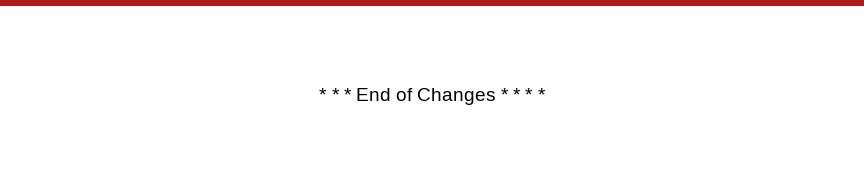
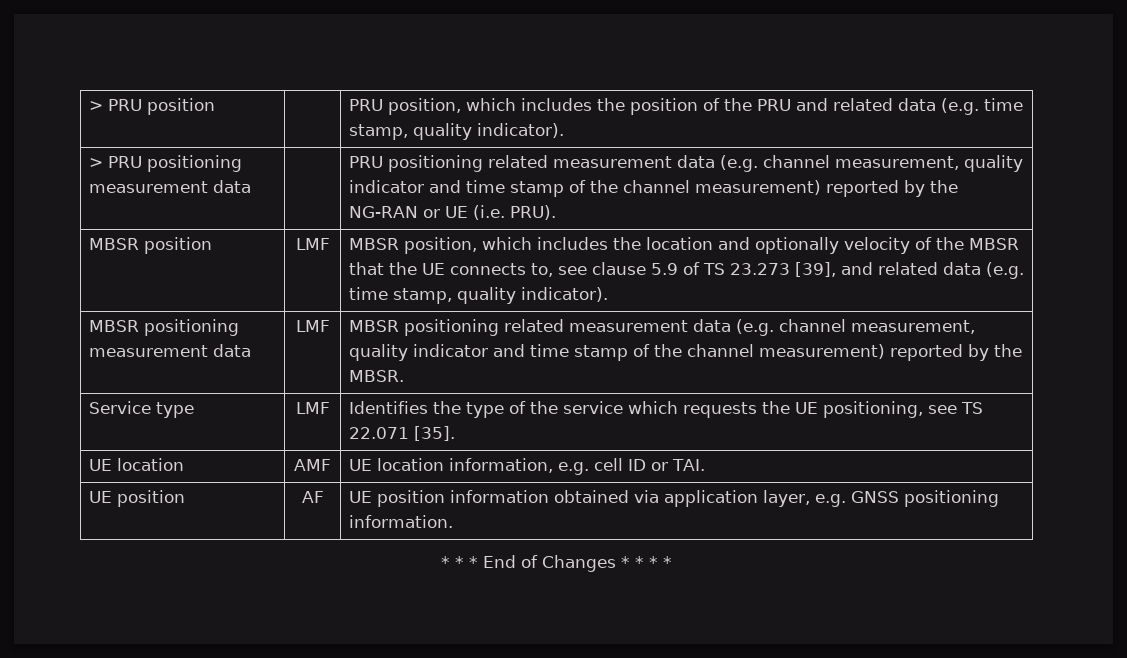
(319, 94) none -> [88,98,215,115] [348,98,1023,115] [348,123,564,140] [88,155,242,172] [88,180,251,193] [348,155,1023,172] [348,180,958,197] [348,205,556,220] [88,237,212,254] [295,238,330,250] [348,237,1019,254] [348,262,1024,279] [348,287,608,304] [88,319,239,336] [88,344,251,357] [295,320,330,332] [348,319,975,336] [348,344,1022,361] [348,370,404,382] [88,401,194,418] [295,402,330,414] [348,401,983,418] [348,426,455,441] [88,458,184,471] [294,459,331,471] [348,458,705,475] [88,490,185,507] [301,491,324,503] [348,490,999,507] [348,515,453,528] > PRU position | | PRU position, which includes the position of the PRU and related data (e.g. time stamp, quality indicator). // > PRU positioning measurement data | | PRU positioning related measurement data (e.g. channel measurement, quality indicator and time stamp of the channel measurement) reported by the NG-RAN or UE (i.e. PRU). // MBSR position | LMF | MBSR position, which includes the location and optionally velocity of the MBSR that the UE connects to, see clause 5.9 of TS 23.273 [39], and related data (e.g. time stamp, quality indicator). // MBSR positioning measurement data | LMF | MBSR positioning related measurement data (e.g. channel measurement, quality indicator and time stamp of the channel measurement) reported by the MBSR. // Service type | LMF | Identifies the type of the service which requests the UE positioning, see TS 22.071 [35]. // UE location | AMF | UE location information, e.g. cell ID or TAI. // UE position | AF | UE position information obtained via application layer, e.g. GNSS positioning information. //

